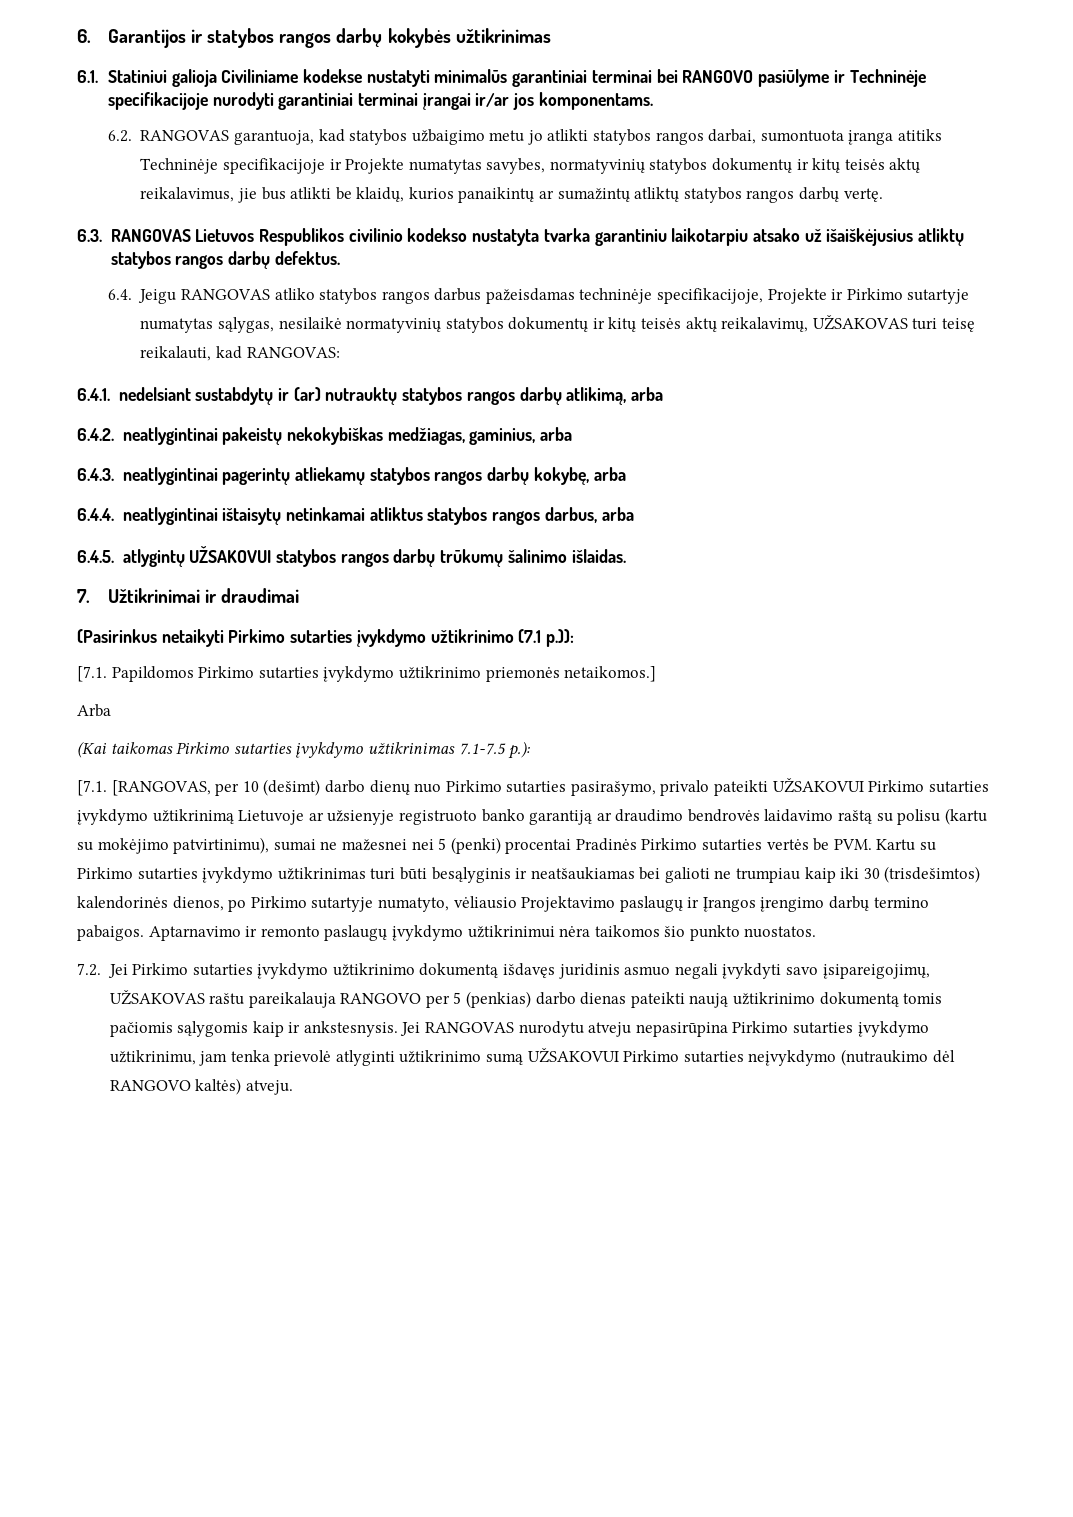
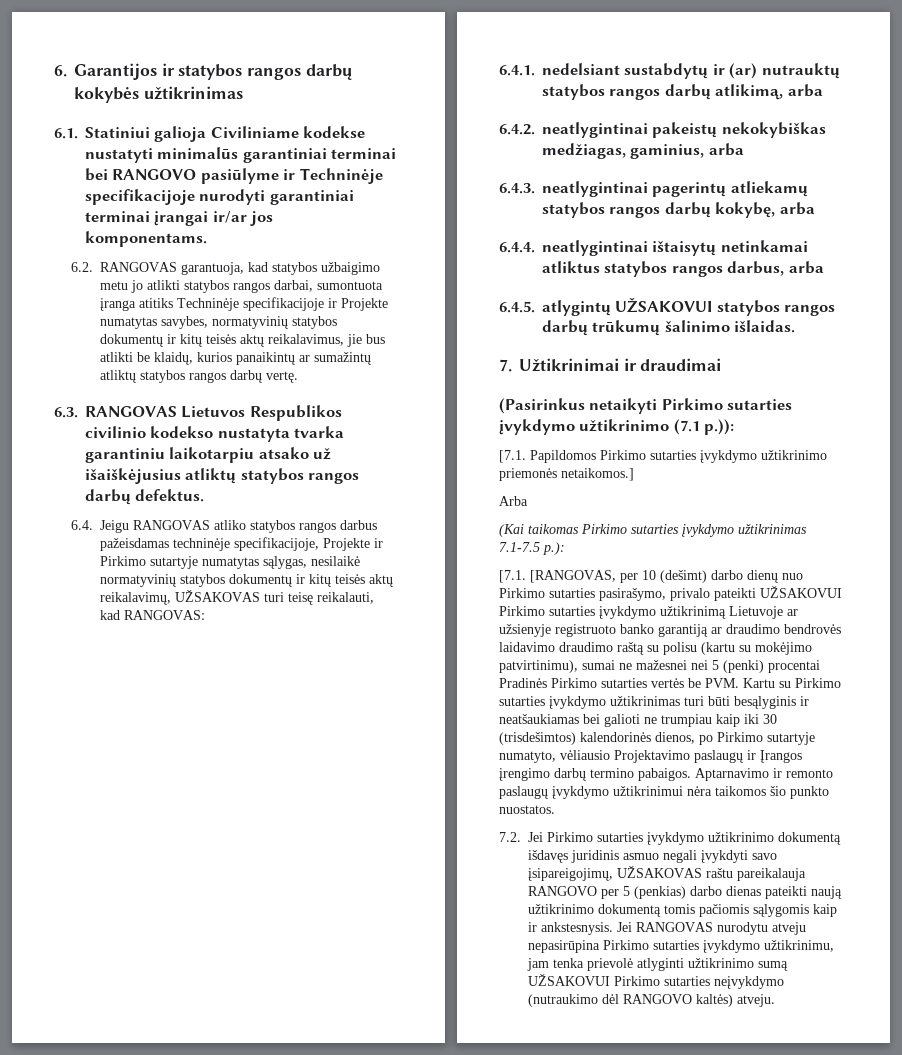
(834, 815) none -> [559,642,613,652] draudimo

